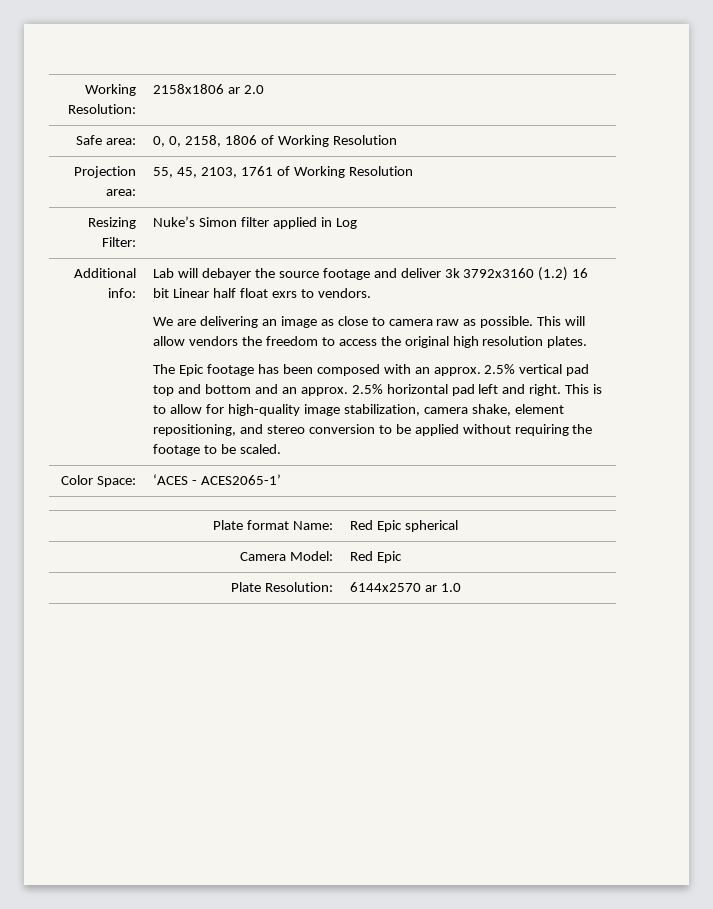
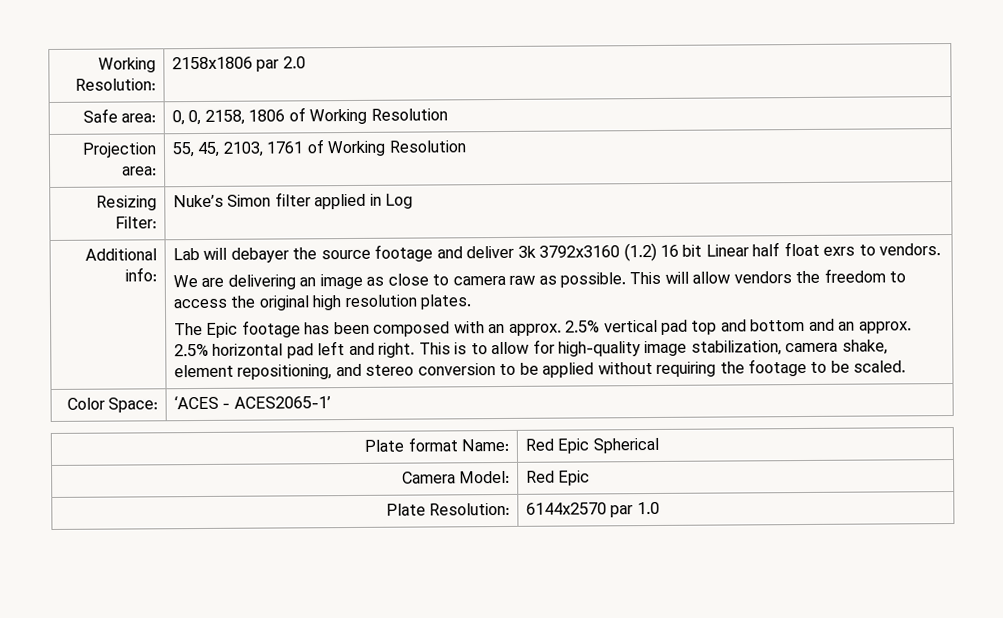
[228,87,241,94] ar -> [256,59,280,72] par
[405,520,459,532] spherical -> [592,437,659,454] Spherical
[425,585,438,592] ar -> [610,505,634,518] par

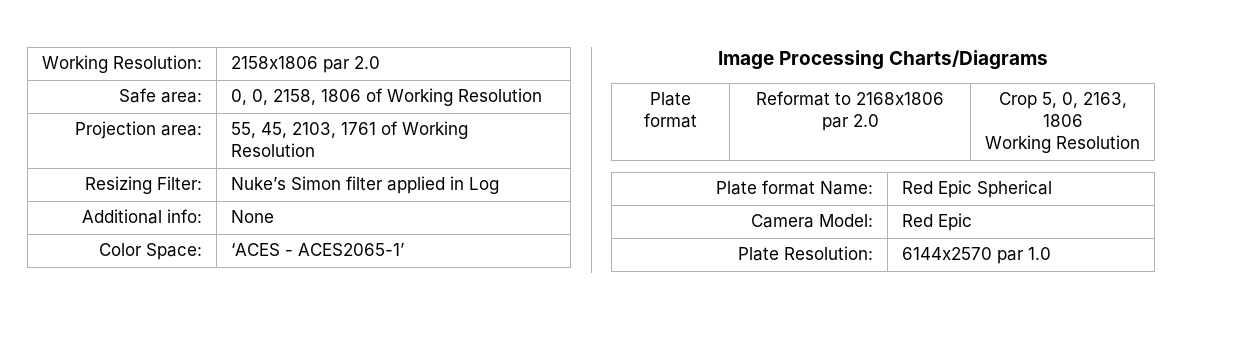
[173,241,942,263] [173,268,907,290] [173,294,473,311] [174,318,912,338] [174,339,888,359] [174,358,907,380] | Lab will debayer the source footage and deliver 3k 3792x3160 (1.2) 16 bit Linear half float exrs to vendors. // We are delivering an image as close to camera raw as possible. This will allow vendors the freedom to access the original high resolution plates. // The Epic footage has been composed with an approx. 2.5% vertical pad top and bottom and an approx. 2.5% horizontal pad left and right. This is to allow for high-quality image stabilization, camera shake, element repositioning, and stereo conversion to be applied without requiring the footage to be scaled. -> [230,210,274,223] | None
(331, 402) none -> [717,50,1049,70] [650,92,691,106] [644,113,697,128] [756,91,944,106] [821,114,879,131] [998,92,1127,109] [1042,114,1083,127] [985,135,1140,153] // Image Processing Charts/Diagrams // Plate format | Reformat to 2168x1806 par 2.0 | Crop 5, 0, 2163, 1806 // Working Resolution

